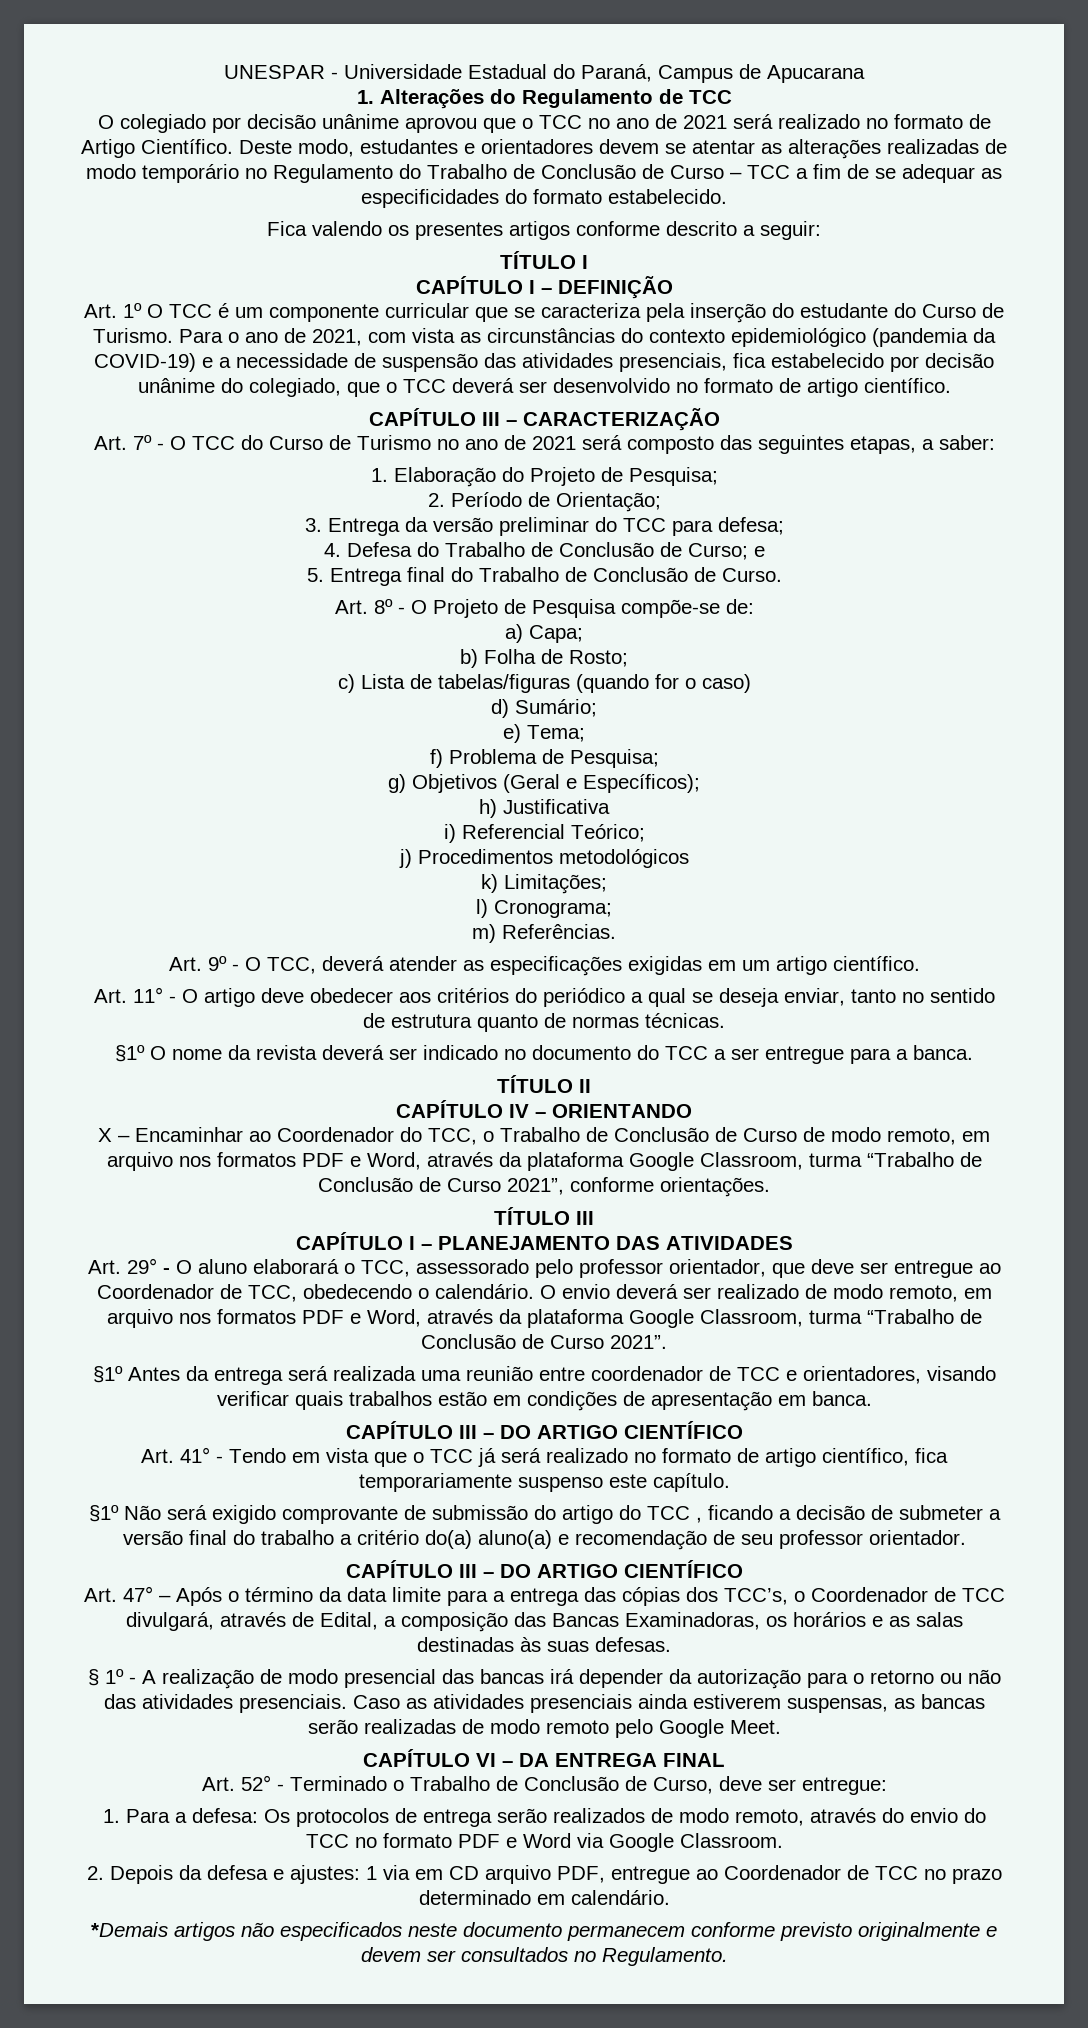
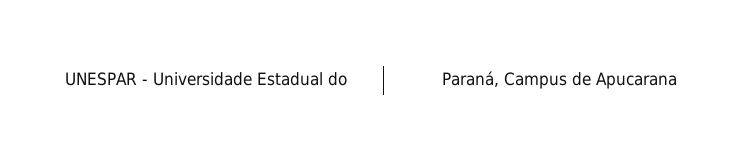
[356,89,732,109] [97,114,991,133] [81,139,1007,159] [86,164,1002,183] [361,189,727,208] [267,221,821,240] [500,251,588,269] [415,276,673,299] [84,303,1004,323] [93,328,996,347] [94,353,994,372] [137,378,951,397] [368,408,720,431] [93,435,995,454] [370,467,718,487] [427,492,661,512] [304,517,784,536] [323,542,765,560] [306,567,782,586] [334,599,754,618] [505,624,583,643] [460,649,628,668] [337,674,751,693] [491,699,597,718] [503,724,585,743] [429,749,659,768] [388,774,700,793] [479,799,610,818] [443,824,645,843] [398,849,689,868] [481,874,607,894] [476,899,612,918] [472,924,616,943] [168,956,920,976] [93,987,995,1007] [363,1013,725,1032] [115,1045,973,1064] [497,1075,591,1093] [396,1100,692,1118] [98,1127,990,1145] [106,1152,982,1171] [318,1177,770,1197] [494,1207,594,1225] [295,1232,793,1250] [87,1258,1001,1278] [96,1284,992,1302] [106,1309,982,1328] [421,1334,667,1349] [92,1366,996,1385] [216,1391,872,1411] [345,1421,743,1439] [141,1447,948,1467] [358,1473,730,1492] [88,1505,1001,1524] [122,1530,966,1550] [345,1560,743,1578] [83,1586,1005,1606] [125,1612,963,1632] [417,1637,671,1652] [87,1669,1001,1689] [103,1694,985,1713] [307,1719,781,1738] [363,1749,725,1767] [201,1775,887,1795] [102,1808,986,1827] [305,1833,783,1852] [86,1865,1002,1884] [418,1890,670,1905] [91,1922,997,1941] [360,1947,728,1966] // 1. Alterações do Regulamento de TCC // O colegiado por decisão unânime aprovou que o TCC no ano de 2021 será realizado no formato de Artigo Científico. Deste modo, estudantes e orientadores devem se atentar as alterações realizadas de modo temporário no Regulamento do Trabalho de Conclusão de Curso – TCC a fim de se adequar as especificidades do formato estabelecido. // Fica valendo os presentes artigos conforme descrito a seguir: // TÍTULO I // CAPÍTULO I – DEFINIÇÃO // Art. 1º O TCC é um componente curricular que se caracteriza pela inserção do estudante do Curso de Turismo. Para o ano de 2021, com vista as circunstâncias do contexto epidemiológico (pandemia da COVID-19) e a necessidade de suspensão das atividades presenciais, fica estabelecido por decisão unânime do colegiado, que o TCC deverá ser desenvolvido no formato de artigo científico. // CAPÍTULO III – CARACTERIZAÇÃO // Art. 7º - O TCC do Curso de Turismo no ano de 2021 será composto das seguintes etapas, a saber: // 1. Elaboração do Projeto de Pesquisa; // 2. Período de Orientação; // 3. Entrega da versão preliminar do TCC para defesa; // 4. Defesa do Trabalho de Conclusão de Curso; e // 5. Entrega final do Trabalho de Conclusão de Curso. // Art. 8º - O Projeto de Pesquisa compõe-se de: // a) Capa; // b) Folha de Rosto; // c) Lista de tabelas/figuras (quando for o caso) // d) Sumário; // e) Tema; // f) Problema de Pesquisa; // g) Objetivos (Geral e Específicos); // h) Justificativa // i) Referencial Teórico; // j) Procedimentos metodológicos // k) Limitações; // l) Cronograma; // m) Referências. // Art. 9º - O TCC, deverá atender as especificações exigidas em um artigo científico. // Art. 11° - O artigo deve obedecer aos critérios do periódico a qual se deseja enviar, tanto no sentido de estrutura quanto de normas técnicas. // §1º O nome da revista deverá ser indicado no documento do TCC a ser entregue para a banca. // TÍTULO II // CAPÍTULO IV – ORIENTANDO // X – Encaminhar ao Coordenador do TCC, o Trabalho de Conclusão de Curso de modo remoto, em arquivo nos formatos PDF e Word, através da plataforma Google Classroom, turma “Trabalho de Conclusão de Curso 2021”, conforme orientações. // TÍTULO III // CAPÍTULO I – PLANEJAMENTO DAS ATIVIDADES // Art. 29° - O aluno elaborará o TCC, assessorado pelo professor orientador, que deve ser entregue ao Coordenador de TCC, obedecendo o calendário. O envio deverá ser realizado de modo remoto, em arquivo nos formatos PDF e Word, através da plataforma Google Classroom, turma “Trabalho de Conclusão de Curso 2021”. // §1º Antes da entrega será realizada uma reunião entre coordenador de TCC e orientadores, visando verificar quais trabalhos estão em condições de apresentação em banca. // CAPÍTULO III – DO ARTIGO CIENTÍFICO // Art. 41° - Tendo em vista que o TCC já será realizado no formato de artigo científico, fica temporariamente suspenso este capítulo. // §1º Não será exigido comprovante de submissão do artigo do TCC , ficando a decisão de submeter a versão final do trabalho a critério do(a) aluno(a) e recomendação de seu professor orientador. // CAPÍTULO III – DO ARTIGO CIENTÍFICO // Art. 47° – Após o término da data limite para a entrega das cópias dos TCC’s, o Coordenador de TCC divulgará, através de Edital, a composição das Bancas Examinadoras, os horários e as salas destinadas às suas defesas. // § 1º - A realização de modo presencial das bancas irá depender da autorização para o retorno ou não das atividades presenciais. Caso as atividades presenciais ainda estiverem suspensas, as bancas serão realizadas de modo remoto pelo Google Meet. // CAPÍTULO VI – DA ENTREGA FINAL // Art. 52° - Terminado o Trabalho de Conclusão de Curso, deve ser entregue: // 1. Para a defesa: Os protocolos de entrega serão realizados de modo remoto, através do envio do TCC no formato PDF e Word via Google Classroom. // 2. Depois da defesa e ajustes: 1 via em CD arquivo PDF, entregue ao Coordenador de TCC no prazo determinado em calendário. // *Demais artigos não especificados neste documento permanecem conforme previsto originalmente e devem ser consultados no Regulamento. -> (677, 80) none

